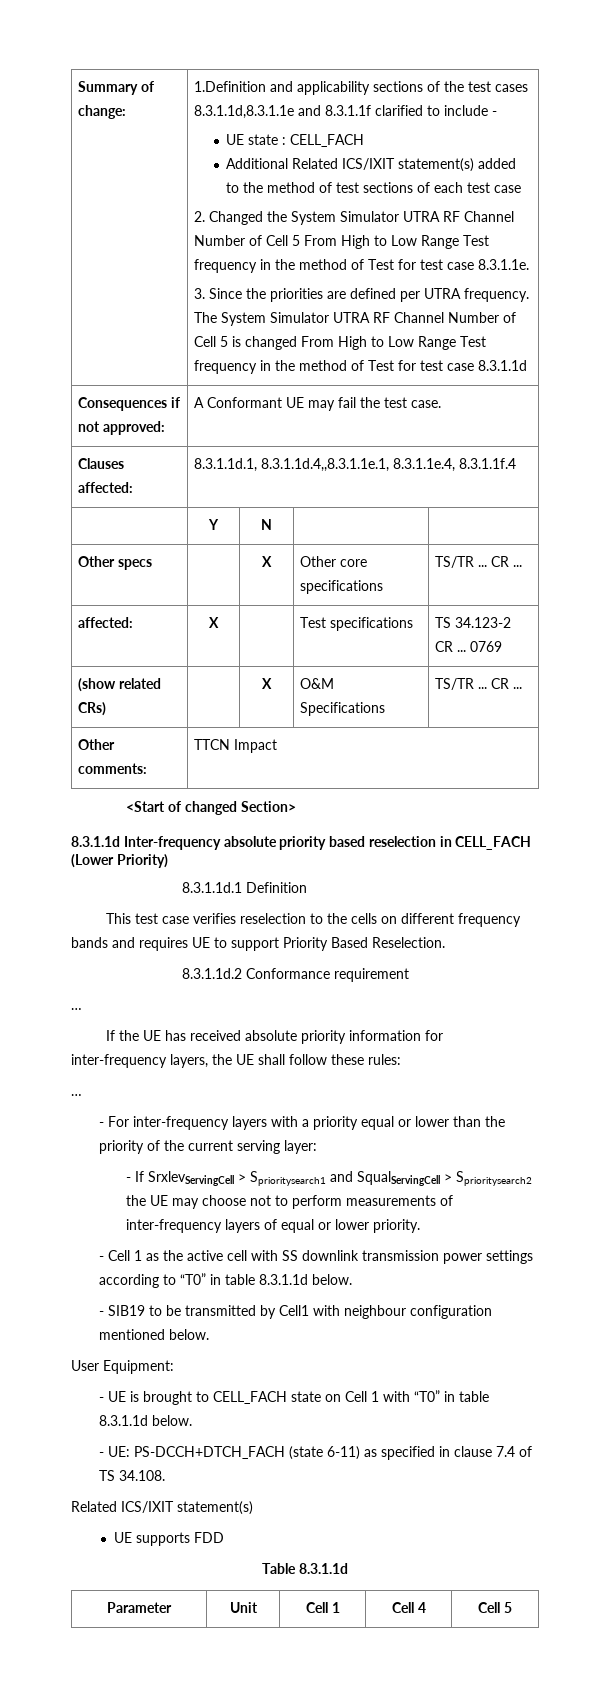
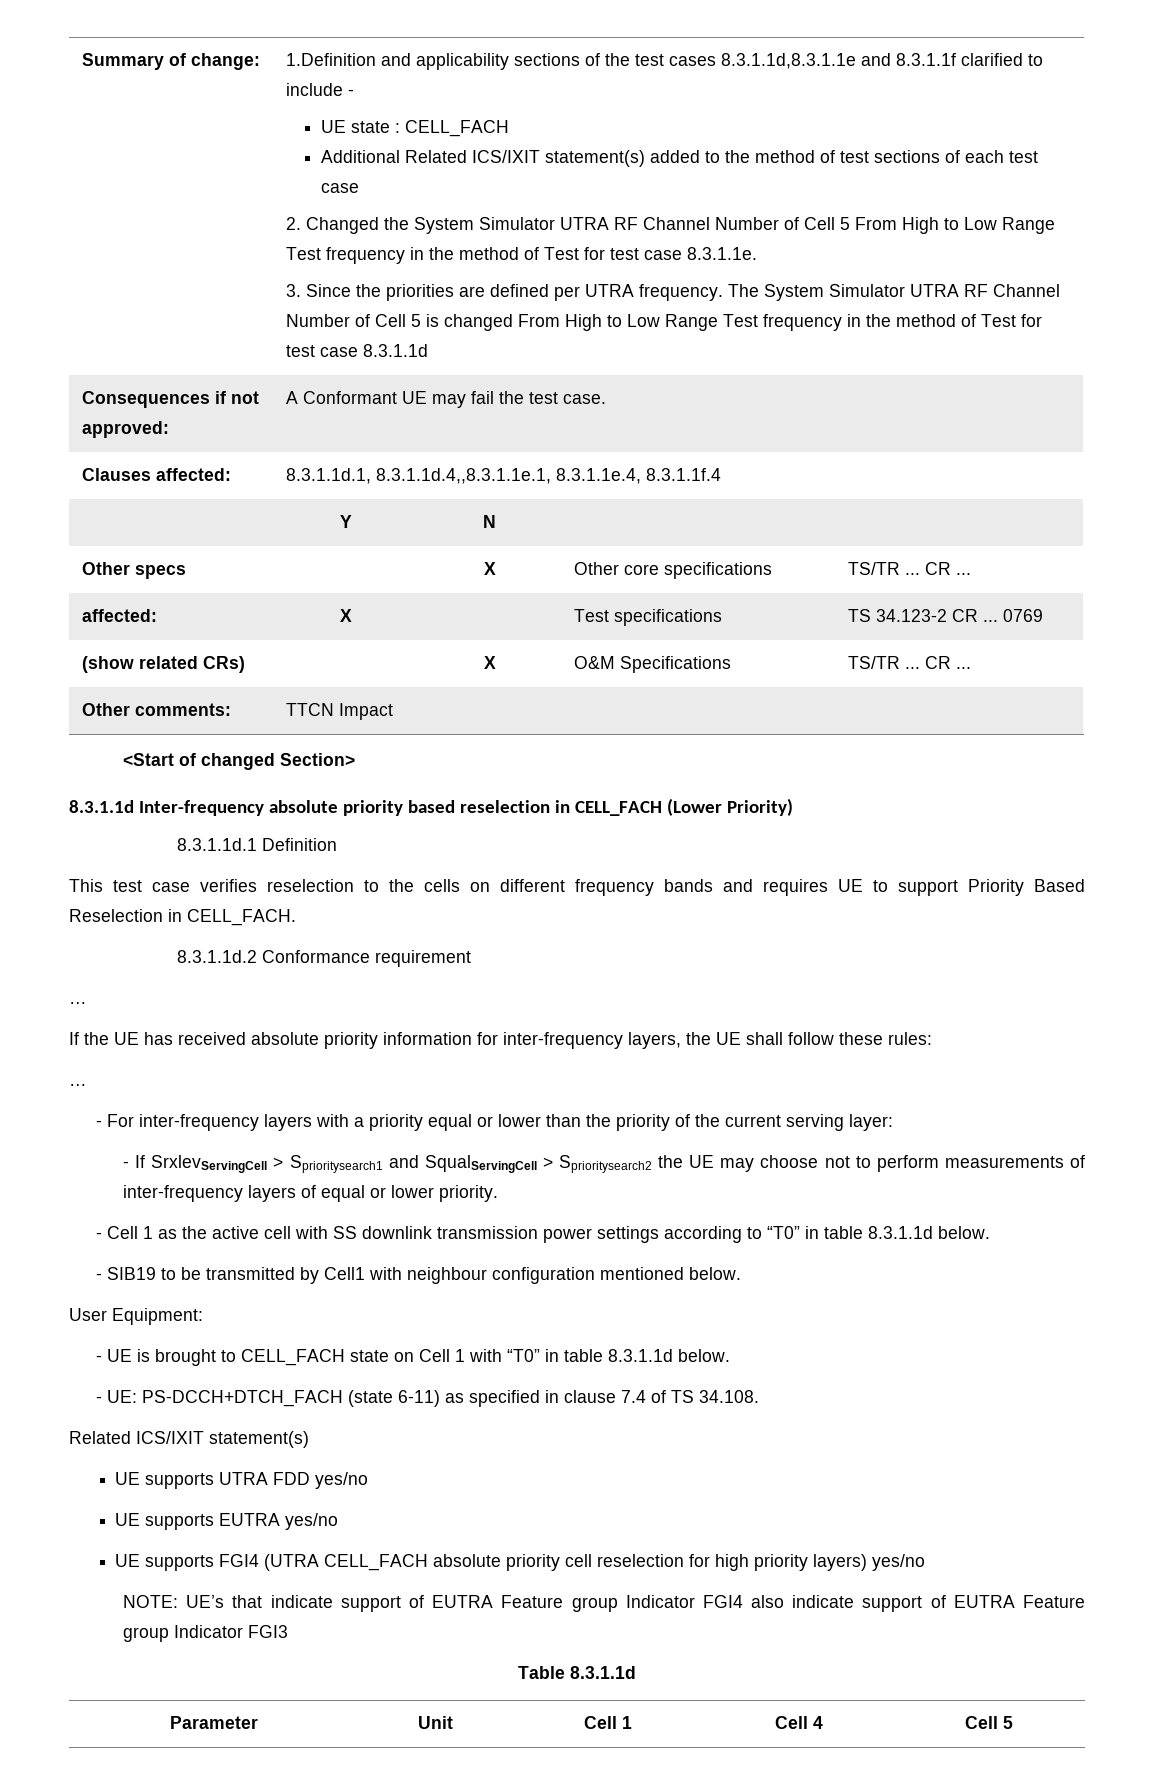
[372,937,445,948] Reselection. -> [69,909,296,926] Reselection in CELL_FACH.
(191, 1539) none -> [219,1472,269,1485] UTRA
(225, 1537) none -> [315,1472,369,1489] [115,1513,339,1530] [115,1554,926,1571] [123,1595,1086,1612] [123,1625,289,1642] yes/no // UE supports EUTRA yes/no // UE supports FGI4 (UTRA CELL_FACH absolute priority cell reselection for high priority layers) yes/no // NOTE: UE’s that indicate support of EUTRA Feature group Indicator FGI4 also indicate support of EUTRA Feature group Indicator FGI3

